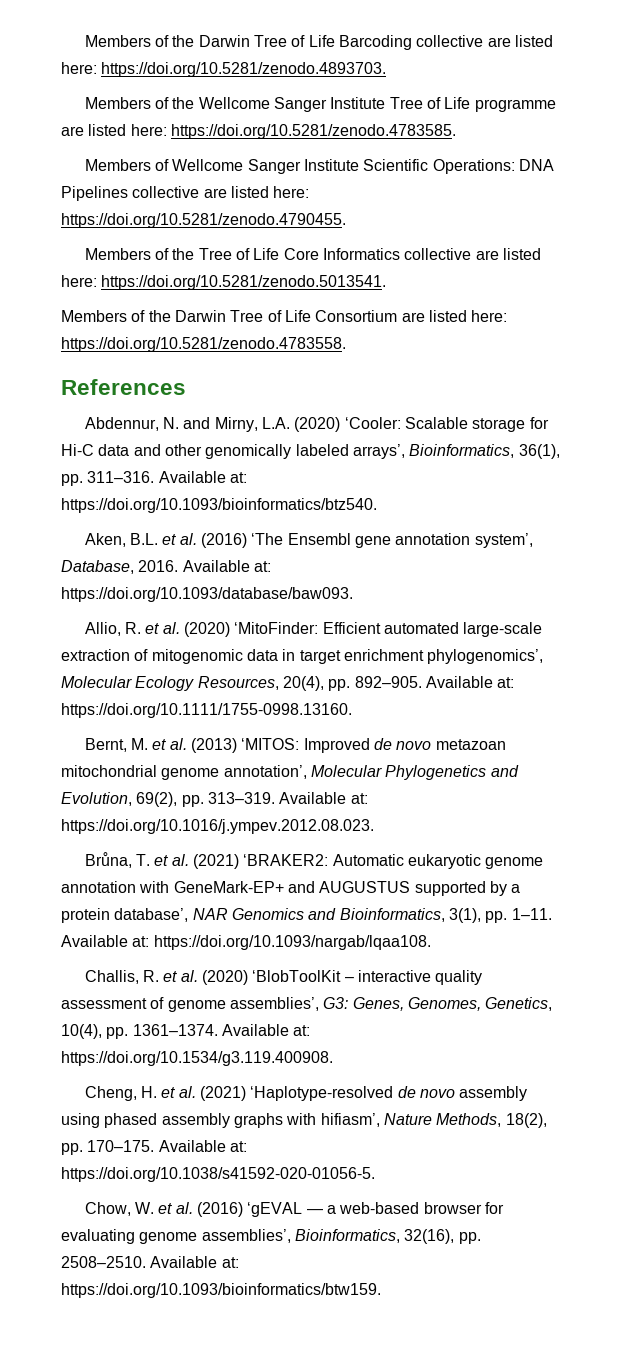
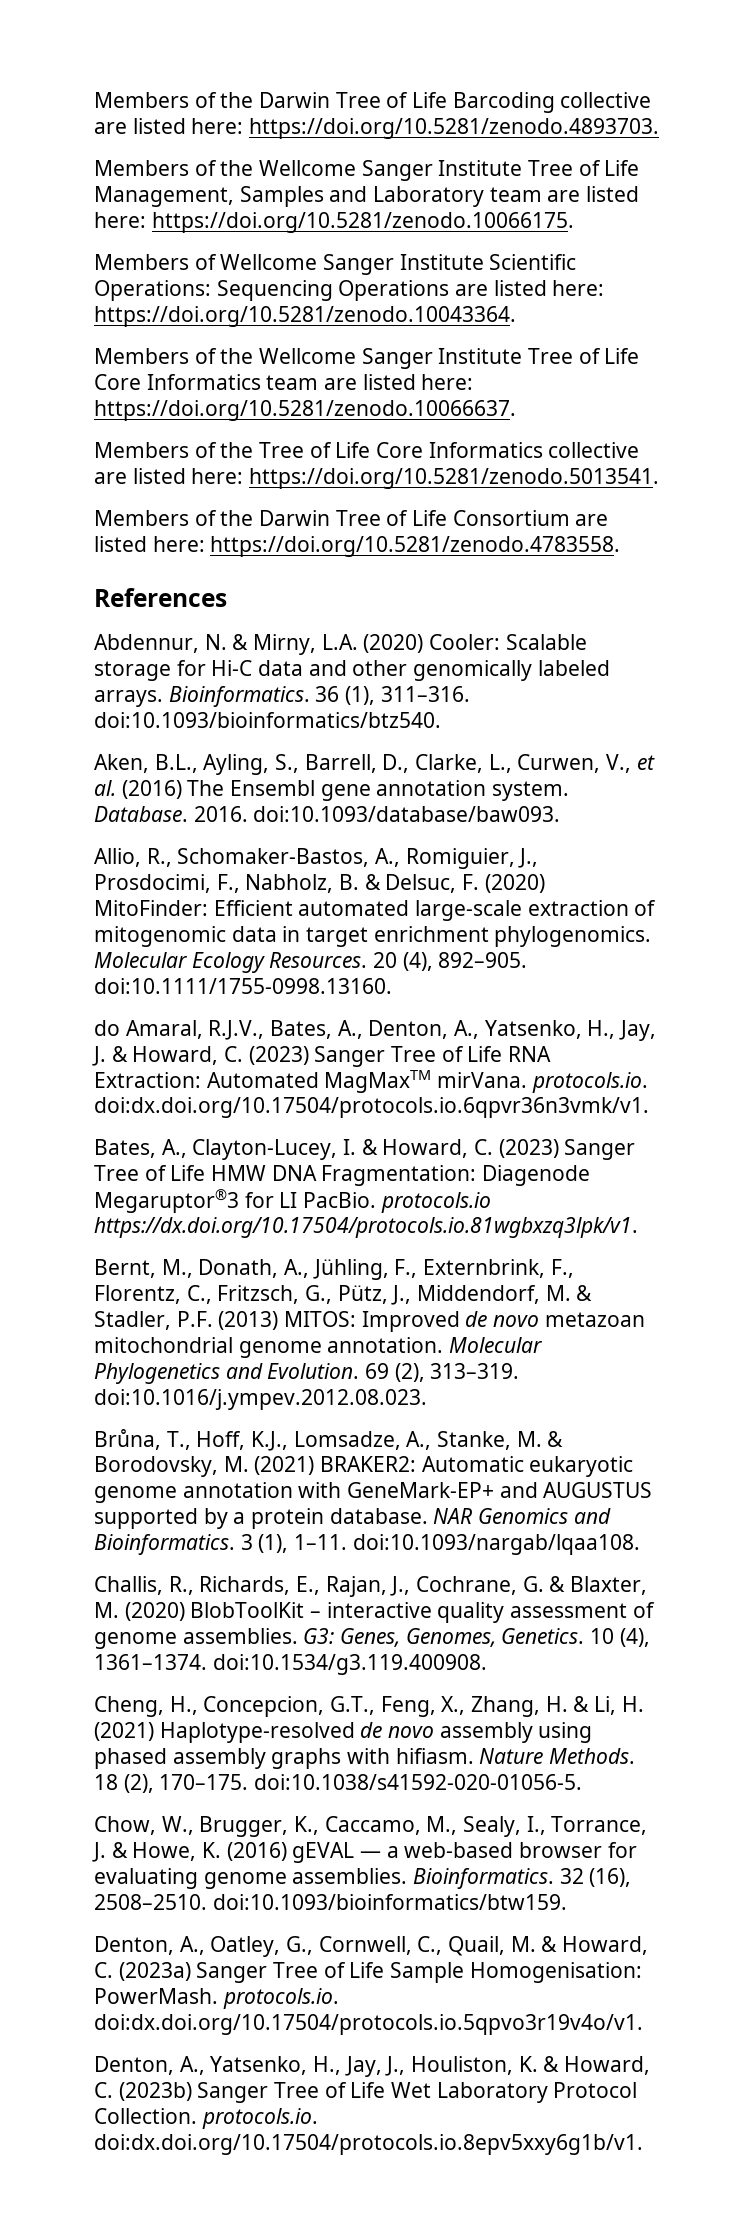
[474,99,556,112] [61,124,456,139] programme are listed here: https://doi.org/10.5281/zenodo.4783585. -> [94,186,640,207] [94,212,574,233] Management, Samples and Laboratory team are listed here: https://doi.org/10.5281/zenodo.10066175.
[518,159,554,171] [61,186,310,201] [61,213,346,228] DNA Pipelines collective are listed here: https://doi.org/10.5281/zenodo.4790455. -> [216,280,605,301] [94,306,516,327] [94,348,640,369] [94,374,474,390] [94,400,516,421] Sequencing Operations are listed here: https://doi.org/10.5281/zenodo.10043364. // Members of the Wellcome Sanger Institute Tree of Life Core Informatics team are listed here: https://doi.org/10.5281/zenodo.10066637.
[183,417,211,429] and -> [232,634,249,650] &
[344,417,401,429] ‘Cooler: -> [429,634,501,650] Cooler:
[352,444,560,459] [61,471,247,486] [61,498,377,513] [84,533,284,548] arrays’, Bioinformatics, 36(1), pp. 311–316. Available at: https://doi.org/10.1093/bioinformatics/btz540. // Aken, B.L. et al. (2016) ‘The -> [94,686,470,707] [94,712,441,728] [94,754,655,775] [94,780,225,799] arrays. Bioinformatics. 36 (1), 311–316. doi:10.1093/bioinformatics/btz540. // Aken, B.L., Ayling, S., Barrell, D., Clarke, L., Curwen, V., et al. (2016) The
[474,533,533,548] [61,560,271,574] [61,587,353,602] [84,622,319,637] system’, Database, 2016. Available at: https://doi.org/10.1093/database/baw093. // Allio, R. et al. (2020) ‘MitoFinder: -> [492,781,570,801] [94,806,561,822] [94,848,539,869] [94,874,545,893] [94,900,208,916] system. Database. 2016. doi:10.1093/database/baw093. // Allio, R., Schomaker‐Bastos, A., Romiguier, J., Prosdocimi, F., Nabholz, B. & Delsuc, F. (2020) MitoFinder:
[427,649,544,664] phylogenomics’, -> [494,926,652,947] phylogenomics.
[197,676,515,691] [61,703,352,718] [84,738,300,753] Resources, 20(4), pp. 892–905. Available at: https://doi.org/10.1111/1755-0998.13160. // Bernt, M. et al. (2013) ‘MITOS: -> [269,952,528,971] [94,978,392,994] [94,1020,657,1041] [92,1046,552,1067] [94,1070,648,1093] [94,1097,649,1118] [94,1139,636,1160] [94,1165,591,1186] [94,1189,491,1213] [94,1217,638,1238] [94,1259,574,1280] [94,1285,593,1305] [94,1311,357,1330] Resources. 20 (4), 892–905. doi:10.1111/1755-0998.13160. // do Amaral, R.J.V., Bates, A., Denton, A., Yatsenko, H., Jay, J. & Howard, C. (2023) Sanger Tree of Life RNA Extraction: Automated MagMaxTM mirVana. protocols.io. doi:dx.doi.org/10.17504/protocols.io.6qpvr36n3vmk/v1. // Bates, A., Clayton-Lucey, I. & Howard, C. (2023) Sanger Tree of Life HMW DNA Fragmentation: Diagenode Megaruptor®3 for LI PacBio. protocols.io https://dx.doi.org/10.17504/protocols.io.81wgbxzq3lpk/v1. // Bernt, M., Donath, A., Jühling, F., Externbrink, F., Florentz, C., Fritzsch, G., Pütz, J., Middendorf, M. & Stadler, P.F. (2013) MITOS:
[223,765,307,779] annotation’, -> [327,1337,444,1353] annotation.
[61,792,368,807] [61,819,374,834] [84,852,329,869] Evolution, 69(2), pp. 313–319. Available at: https://doi.org/10.1016/j.ympev.2012.08.023. // Brůna, T. et al. (2021) ‘BRAKER2: -> [267,1363,520,1382] [94,1389,427,1410] [94,1429,564,1451] [94,1456,417,1477] Evolution. 69 (2), 313–319. doi:10.1016/j.ympev.2012.08.023. // Brůna, T., Hoff, K.J., Lomsadze, A., Stanke, M. & Borodovsky, M. (2021) BRAKER2:
[114,908,189,922] database’, -> [329,1508,428,1524] database.
[339,908,552,923] [61,935,431,950] [84,970,342,985] Bioinformatics, 3(1), pp. 1–11. Available at: https://doi.org/10.1093/nargab/lqaa108. // Challis, R. et al. (2020) ‘BlobToolKit -> [94,1534,640,1555] [94,1576,648,1597] [94,1602,305,1621] Bioinformatics. 3 (1), 1–11. doi:10.1093/nargab/lqaa108. // Challis, R., Richards, E., Rajan, J., Cochrane, G. & Blaxter, M. (2020) BlobToolKit
[229,997,319,1011] assemblies’, -> [182,1628,298,1644] assemblies.
[485,997,553,1011] [61,1024,311,1039] [61,1051,333,1066] [84,1086,394,1101] Genetics, 10(4), pp. 1361–1374. Available at: https://doi.org/10.1534/g3.119.400908. // Cheng, H. et al. (2021) ‘Haplotype-resolved -> [501,1628,650,1647] [94,1654,487,1675] [94,1696,644,1717] [94,1722,355,1743] Genetics. 10 (4), 1361–1374. doi:10.1534/g3.119.400908. // Cheng, H., Concepcion, G.T., Feng, X., Zhang, H. & Li, H. (2021) Haplotype-resolved
[320,1113,547,1128] [61,1140,247,1155] [61,1167,375,1182] [84,1202,303,1217] hifiasm’, Nature Methods, 18(2), pp. 170–175. Available at: https://doi.org/10.1038/s41592-020-01056-5. // Chow, W. et al. (2016) ‘gEVAL -> [395,1748,636,1764] [94,1774,583,1793] [94,1816,648,1837] [92,1842,355,1863] hifiasm. Nature Methods. 18 (2), 170–175. doi:10.1038/s41592-020-01056-5. // Chow, W., Brugger, K., Caccamo, M., Sealy, I., Torrance, J. & Howe, K. (2016) gEVAL
[201,1229,481,1244] [61,1256,239,1268] [61,1283,381,1298] assemblies’, Bioinformatics, 32(16), pp. 2508–2510. Available at: https://doi.org/10.1093/bioinformatics/btw159. -> [292,1868,632,1889] [94,1894,567,1910] [94,1936,649,1957] [94,1962,642,1983] [94,1988,339,2009] [94,2014,643,2035] [94,2056,651,2077] [94,2082,638,2103] [94,2108,318,2129] [94,2134,643,2155] assemblies. Bioinformatics. 32 (16), 2508–2510. doi:10.1093/bioinformatics/btw159. // Denton, A., Oatley, G., Cornwell, C., Quail, M. & Howard, C. (2023a) Sanger Tree of Life Sample Homogenisation: PowerMash. protocols.io. doi:dx.doi.org/10.17504/protocols.io.5qpvo3r19v4o/v1. // Denton, A., Yatsenko, H., Jay, J., Houliston, K. & Howard, C. (2023b) Sanger Tree of Life Wet Laboratory Protocol Collection. protocols.io. doi:dx.doi.org/10.17504/protocols.io.8epv5xxy6g1b/v1.

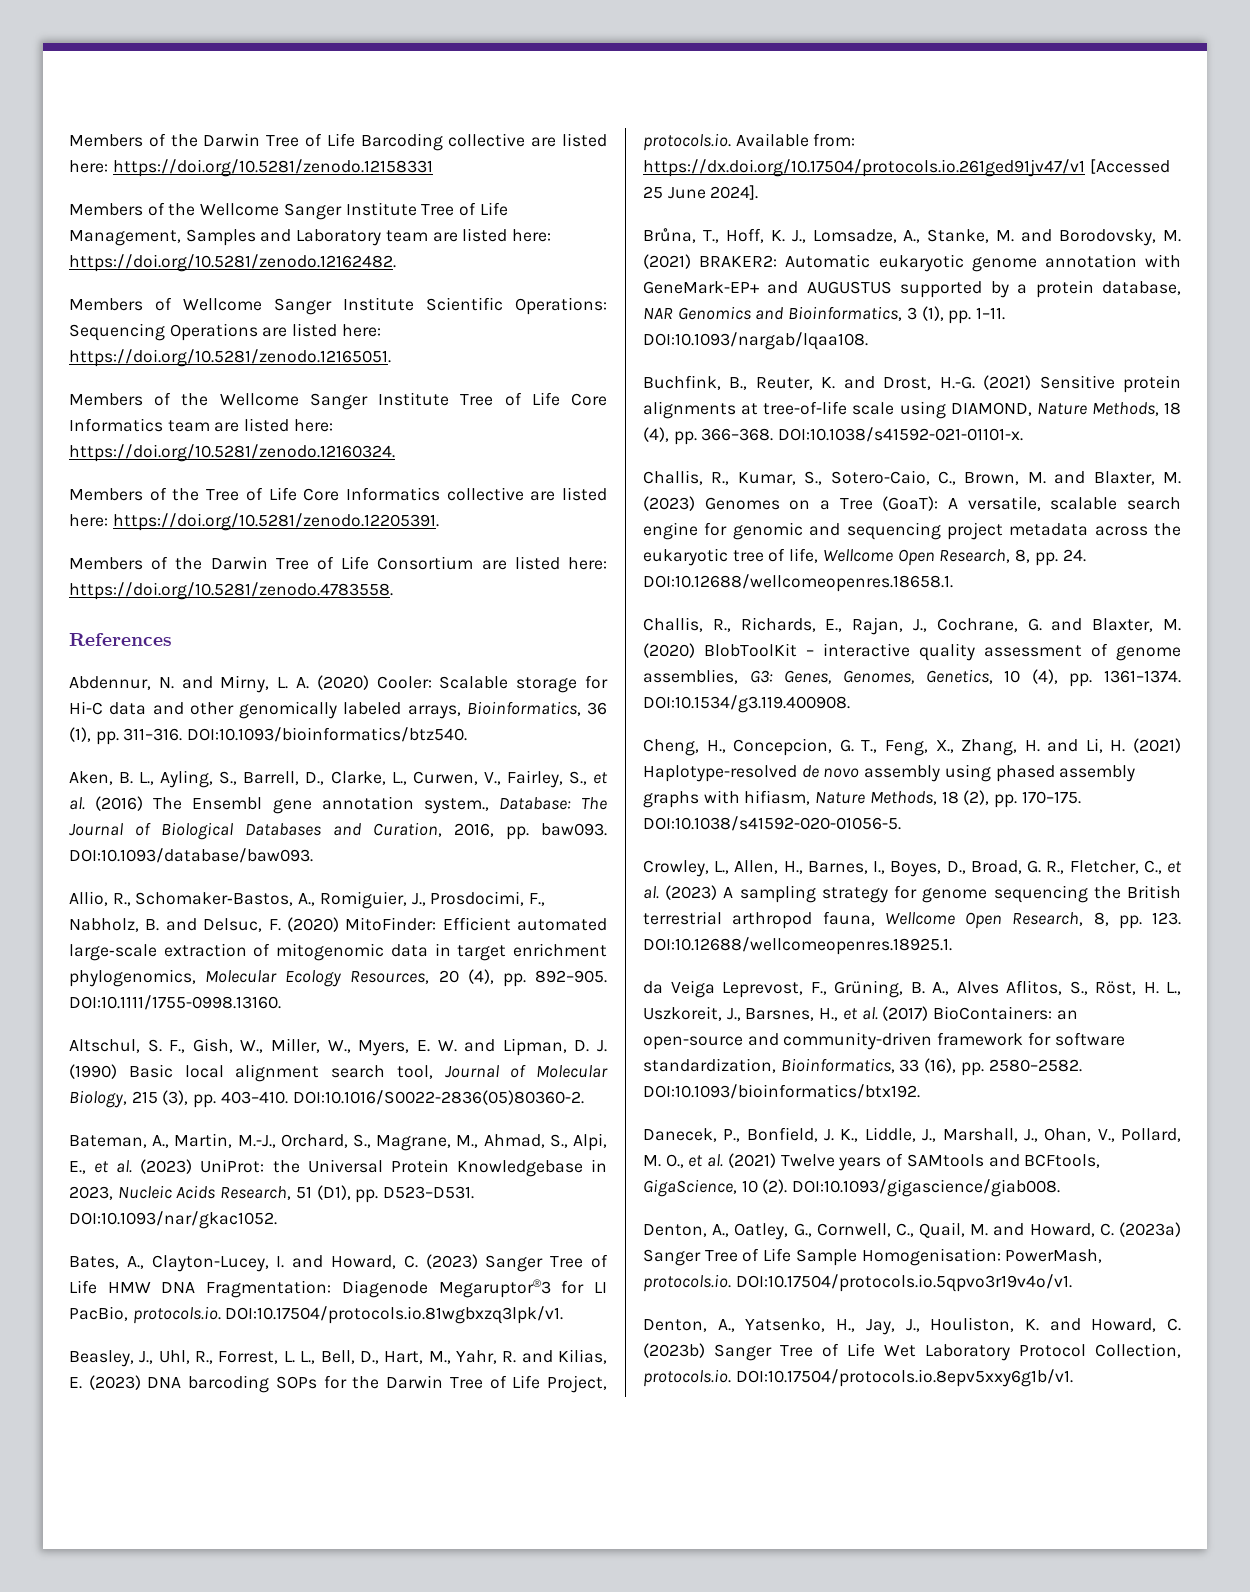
[249,118,660,139] https://doi.org/10.5281/zenodo.4893703. -> [112,159,433,177] https://doi.org/10.5281/zenodo.12158331
[151,212,574,233] https://doi.org/10.5281/zenodo.10066175. -> [69,254,396,272] https://doi.org/10.5281/zenodo.12162482.
[94,306,516,327] https://doi.org/10.5281/zenodo.10043364. -> [69,349,391,367] https://doi.org/10.5281/zenodo.12165051.
[94,400,516,421] https://doi.org/10.5281/zenodo.10066637. -> [69,444,395,462] https://doi.org/10.5281/zenodo.12160324.
[249,468,660,489] https://doi.org/10.5281/zenodo.5013541. -> [112,513,439,531] https://doi.org/10.5281/zenodo.12205391.
[232,634,358,655] & Mirny, L.A. -> [181,675,309,693] and Mirny, L. A.
[94,686,470,707] [94,712,441,728] arrays. Bioinformatics. 36 (1), 311–316. doi:10.1093/bioinformatics/btz540. -> [407,701,607,719] [69,727,468,745] arrays, Bioinformatics, 36 (1), pp. 311–316. DOI:10.1093/bioinformatics/btz540.
[154,754,198,773] B.L., -> [119,772,155,785] B. L.,
(632, 763) none -> [506,770,587,788] Fairley, S.,
[492,781,570,801] [94,806,561,822] system. Database. 2016. doi:10.1093/database/baw093. -> [423,797,607,814] [69,822,607,840] [69,848,313,863] system., Database: The Journal of Biological Databases and Curation, 2016, pp. baw093. DOI:10.1093/database/baw093.
[364,874,381,890] & -> [165,918,197,931] and
[494,926,652,947] phylogenomics. -> [69,969,196,987] phylogenomics,
[269,952,368,968] Resources. -> [350,971,430,984] Resources,
[438,952,528,968] [94,978,392,994] [94,1020,657,1041] [92,1046,552,1067] [94,1070,648,1093] [94,1097,649,1118] 892–905. doi:10.1111/1755-0998.13160. // do Amaral, R.J.V., Bates, A., Denton, A., Yatsenko, H., Jay, J. & Howard, C. (2023) Sanger Tree of Life RNA Extraction: Automated MagMaxTM mirVana. protocols.io. doi:dx.doi.org/10.17504/protocols.io.6qpvr36n3vmk/v1. -> [502,970,608,987] [69,995,281,1010] [69,1038,608,1056] [69,1064,608,1082] [69,1090,584,1108] [69,1133,607,1151] [69,1159,607,1177] [69,1185,475,1203] [69,1211,277,1229] pp. 892–905. DOI:10.1111/1755-0998.13160. // Altschul, S. F., Gish, W., Miller, W., Myers, E. W. and Lipman, D. J. (1990) Basic local alignment search tool, Journal of Molecular Biology, 215 (3), pp. 403–410. DOI:10.1016/S0022-2836(05)80360-2. // Bateman, A., Martin, M.-J., Orchard, S., Magrane, M., Ahmad, S., Alpi, E., et al. (2023) UniProt: the Universal Protein Knowledgebase in 2023, Nucleic Acids Research, 51 (D1), pp. D523–D531. DOI:10.1093/nar/gkac1052.
[361,1139,378,1155] & -> [292,1255,324,1268] and
[303,1192,491,1213] [94,1217,638,1238] [94,1259,574,1280] [94,1285,593,1305] [94,1311,645,1332] [94,1337,544,1358] [94,1363,520,1384] [94,1389,427,1410] PacBio. protocols.io https://dx.doi.org/10.17504/protocols.io.81wgbxzq3lpk/v1. // Bernt, M., Donath, A., Jühling, F., Externbrink, F., Florentz, C., Fritzsch, G., Pütz, J., Middendorf, M. & Stadler, P.F. (2013) MITOS: Improved de novo metazoan mitochondrial genome annotation. Molecular Phylogenetics and Evolution. 69 (2), 313–319. doi:10.1016/j.ympev.2012.08.023. -> [69,1306,564,1324] [69,1349,607,1367] [69,1375,608,1393] [643,133,856,151] [643,159,1170,177] [643,185,759,200] PacBio, protocols.io. DOI:10.17504/protocols.io.81wgbxzq3lpk/v1. // Beasley, J., Uhl, R., Forrest, L. L., Bell, D., Hart, M., Yahr, R. and Kilias, E. (2023) DNA barcoding SOPs for the Darwin Tree of Life Project, protocols.io. Available from: https://dx.doi.org/10.17504/protocols.io.261ged91jv47/v1 [Accessed 25 June 2024].
[251,1431,289,1451] K.J., -> [770,230,806,243] K. J.,
[547,1431,564,1447] & -> [1021,229,1053,242] and
[329,1508,428,1524] database. -> [1102,281,1181,295] database,
[94,1534,235,1555] Bioinformatics. -> [788,306,903,321] Bioinformatics,
[294,1534,640,1555] 1–11. doi:10.1093/nargab/lqaa108. -> [948,307,1006,324] [643,332,868,350] [643,375,1181,393] [643,401,1181,419] [643,427,1024,445] [643,470,1181,485] [643,496,1181,511] [643,522,1181,540] [643,548,1086,566] [643,574,953,592] pp. 1–11. DOI:10.1093/nargab/lqaa108. // Buchfink, B., Reuter, K. and Drost, H.-G. (2021) Sensitive protein alignments at tree-of-life scale using DIAMOND, Nature Methods, 18 (4), pp. 366–368. DOI:10.1038/s41592-021-01101-x. // Challis, R., Kumar, S., Sotero-Caio, C., Brown, M. and Blaxter, M. (2023) Genomes on a Tree (GoaT): A versatile, scalable search engine for genomic and sequencing project metadata across the eukaryotic tree of life, Wellcome Open Research, 8, pp. 24. DOI:10.12688/wellcomeopenres.18658.1.
[549,1576,566,1592] & -> [1051,618,1083,631] and
[182,1628,298,1644] assemblies. -> [643,669,738,684] assemblies,
[501,1628,585,1644] Genetics. -> [925,669,993,684] Genetics,
[94,1654,487,1675] 1361–1374. doi:10.1534/g3.119.400908. -> [1069,670,1181,687] [643,695,850,713] pp. 1361–1374. DOI:10.1534/g3.119.400908.
[330,1696,376,1715] G.T., -> [839,739,878,753] G. T.,
[573,1696,590,1712] & -> [1047,739,1079,752] and
[395,1748,636,1764] [94,1774,583,1793] [94,1816,648,1837] [92,1842,637,1863] [94,1868,632,1889] [94,1894,567,1910] hifiasm. Nature Methods. 18 (2), 170–175. doi:10.1038/s41592-020-01056-5. // Chow, W., Brugger, K., Caccamo, M., Sealy, I., Torrance, J. & Howe, K. (2016) gEVAL — a web-based browser for evaluating genome assemblies. Bioinformatics. 32 (16), 2508–2510. doi:10.1093/bioinformatics/btw159. -> [744,790,1081,808] [643,816,901,831] [643,860,1182,877] [643,885,1181,903] [643,911,1181,929] [643,937,952,955] [643,980,1181,998] [643,1006,1078,1021] [643,1032,1125,1050] [643,1058,1082,1076] [643,1084,920,1099] [643,1127,1181,1142] [643,1153,1101,1171] [643,1179,1061,1197] hifiasm, Nature Methods, 18 (2), pp. 170–175. DOI:10.1038/s41592-020-01056-5. // Crowley, L., Allen, H., Barnes, I., Boyes, D., Broad, G. R., Fletcher, C., et al. (2023) A sampling strategy for genome sequencing the British terrestrial arthropod fauna, Wellcome Open Research, 8, pp. 123. DOI:10.12688/wellcomeopenres.18925.1. // da Veiga Leprevost, F., Grüning, B. A., Alves Aflitos, S., Röst, H. L., Uszkoreit, J., Barsnes, H., et al. (2017) BioContainers: an open-source and community-driven framework for software standardization, Bioinformatics, 33 (16), pp. 2580–2582. DOI:10.1093/bioinformatics/btx192. // Danecek, P., Bonfield, J. K., Liddle, J., Marshall, J., Ohan, V., Pollard, M. O., et al. (2021) Twelve years of SAMtools and BCFtools, GigaScience, 10 (2). DOI:10.1093/gigascience/giab008.
[541,1936,558,1952] & -> [993,1223,1025,1236] and
[94,1988,339,2009] [94,2014,643,2035] PowerMash. protocols.io. doi:dx.doi.org/10.17504/protocols.io.5qpvo3r19v4o/v1. -> [1005,1249,1103,1263] [643,1274,1072,1292] PowerMash, protocols.io. DOI:10.17504/protocols.io.5qpvo3r19v4o/v1.
[543,2056,560,2072] & -> [1049,1318,1081,1331] and
[94,2108,318,2129] [94,2134,643,2155] Collection. protocols.io. doi:dx.doi.org/10.17504/protocols.io.8epv5xxy6g1b/v1. -> [1095,1343,1181,1358] [643,1369,1073,1387] Collection, protocols.io. DOI:10.17504/protocols.io.8epv5xxy6g1b/v1.

